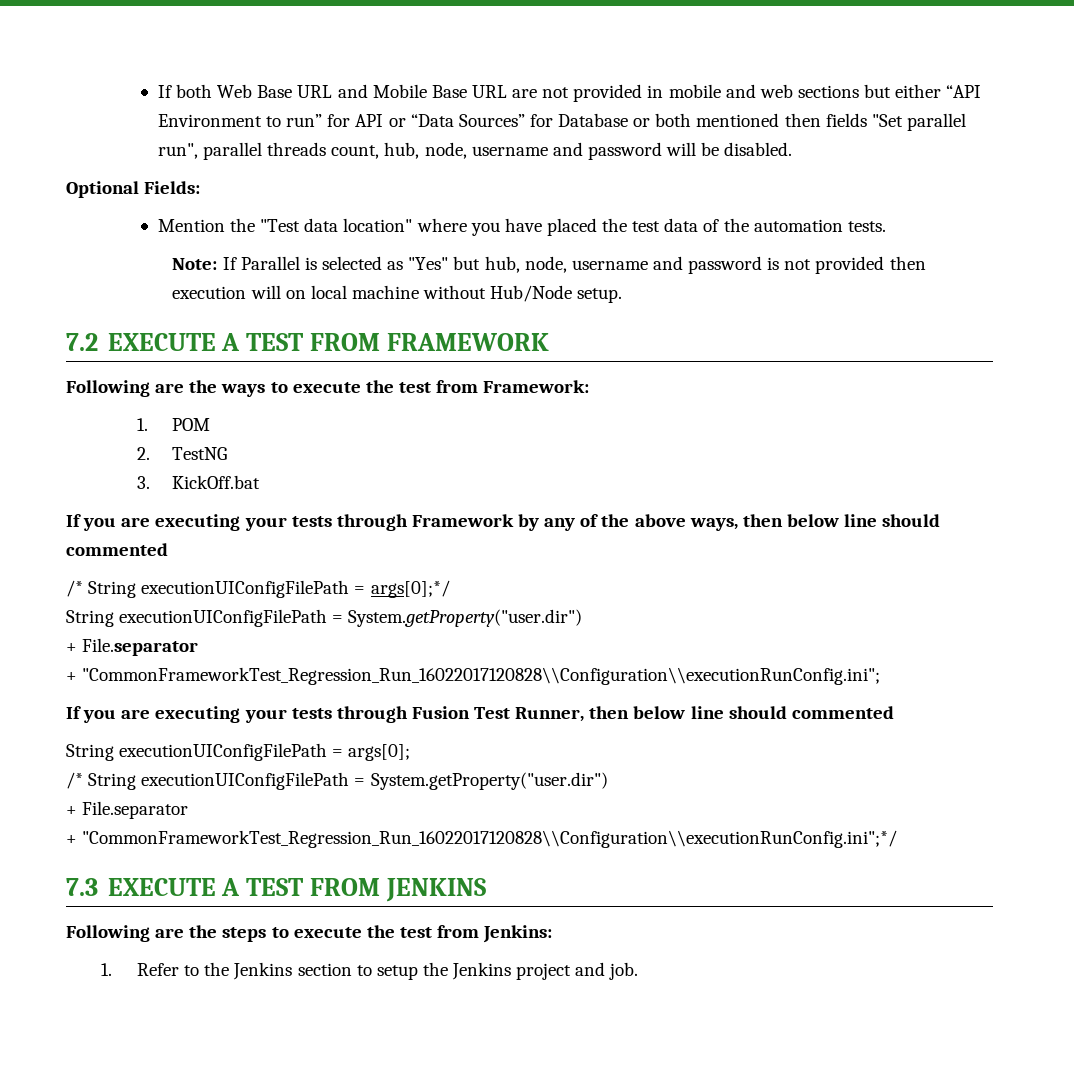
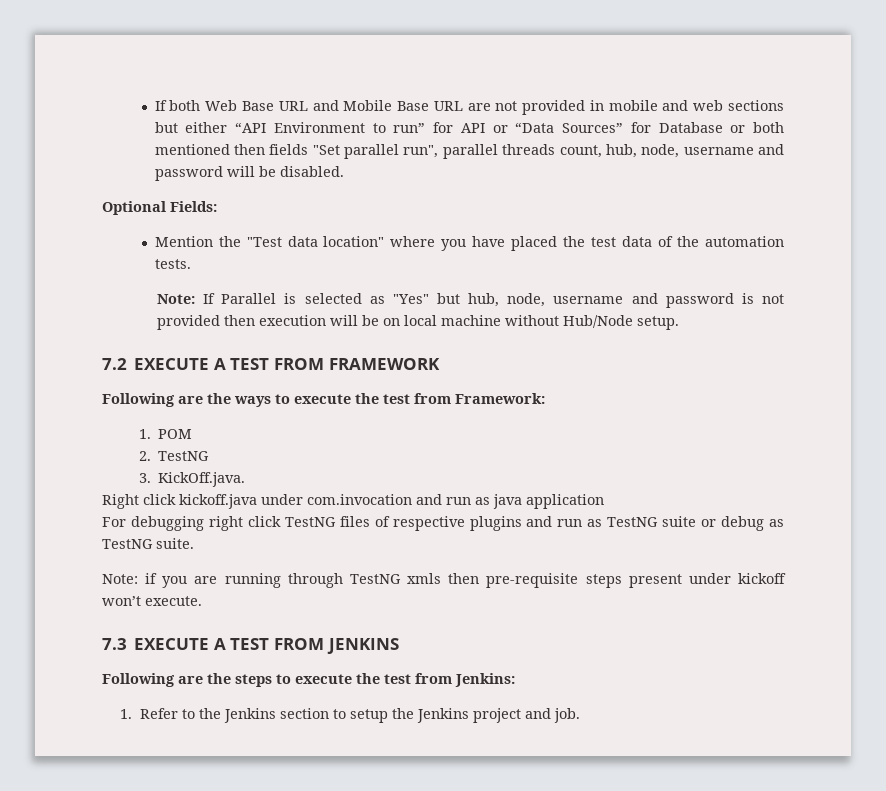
(281, 292) none -> [362,315,380,326] be
[172,475,261,489] [66,514,941,531] [66,543,168,556] [66,580,450,598] [66,609,583,627] [66,638,199,656] [66,667,881,685] [66,706,894,723] [66,743,411,761] [66,772,608,790] [66,801,189,819] [66,830,898,848] KickOff.bat // If you are executing your tests through Framework by any of the above ways, then below line should commented // /* String executionUIConfigFilePath = args[0];*/ // String executionUIConfigFilePath = System.getProperty("user.dir") // + File.separator // + "CommonFrameworkTest_Regression_Run_16022017120828\\Configuration\\executionRunConfig.ini"; // If you are executing your tests through Fusion Test Runner, then below line should commented // String executionUIConfigFilePath = args[0]; // /* String executionUIConfigFilePath = System.getProperty("user.dir") // + File.separator // + "CommonFrameworkTest_Regression_Run_16022017120828\\Configuration\\executionRunConfig.ini";*/ -> [157,472,245,487] [102,494,604,509] [102,516,784,531] [102,538,194,549] [102,573,786,588] [102,596,202,606] KickOff.java. // Right click kickoff.java under com.invocation and run as java application // For debugging right click TestNG files of respective plugins and run as TestNG suite or debug as TestNG suite. // Note: if you are running through TestNG xmls then pre-requisite steps present under kickoff won’t execute.

